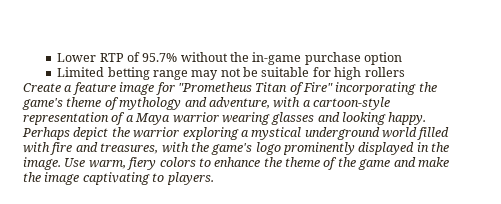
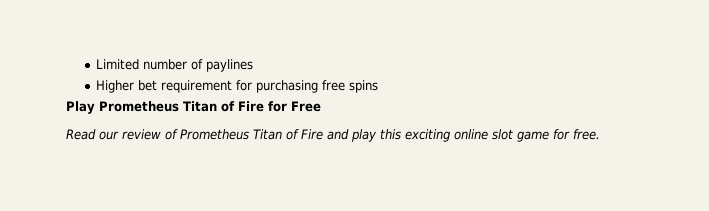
[57,52,403,65] [57,67,405,80] [23,82,437,95] [22,97,390,110] [23,112,427,125] [22,127,450,140] [23,142,450,155] [23,157,449,170] [23,172,214,185] Lower RTP of 95.7% without the in-game purchase option // Limited betting range may not be suitable for high rollers // Create a feature image for "Prometheus Titan of Fire" incorporating the game's theme of mythology and adventure, with a cartoon-style representation of a Maya warrior wearing glasses and looking happy. Perhaps depict the warrior exploring a mystical underground world filled with fire and treasures, with the game's logo prominently displayed in the image. Use warm, fiery colors to enhance the theme of the game and make the image captivating to players. -> [96,59,254,72] [96,80,379,93] [66,101,321,114] [66,129,600,142] Limited number of paylines // Higher bet requirement for purchasing free spins // Play Prometheus Titan of Fire for Free // Read our review of Prometheus Titan of Fire and play this exciting online slot game for free.

